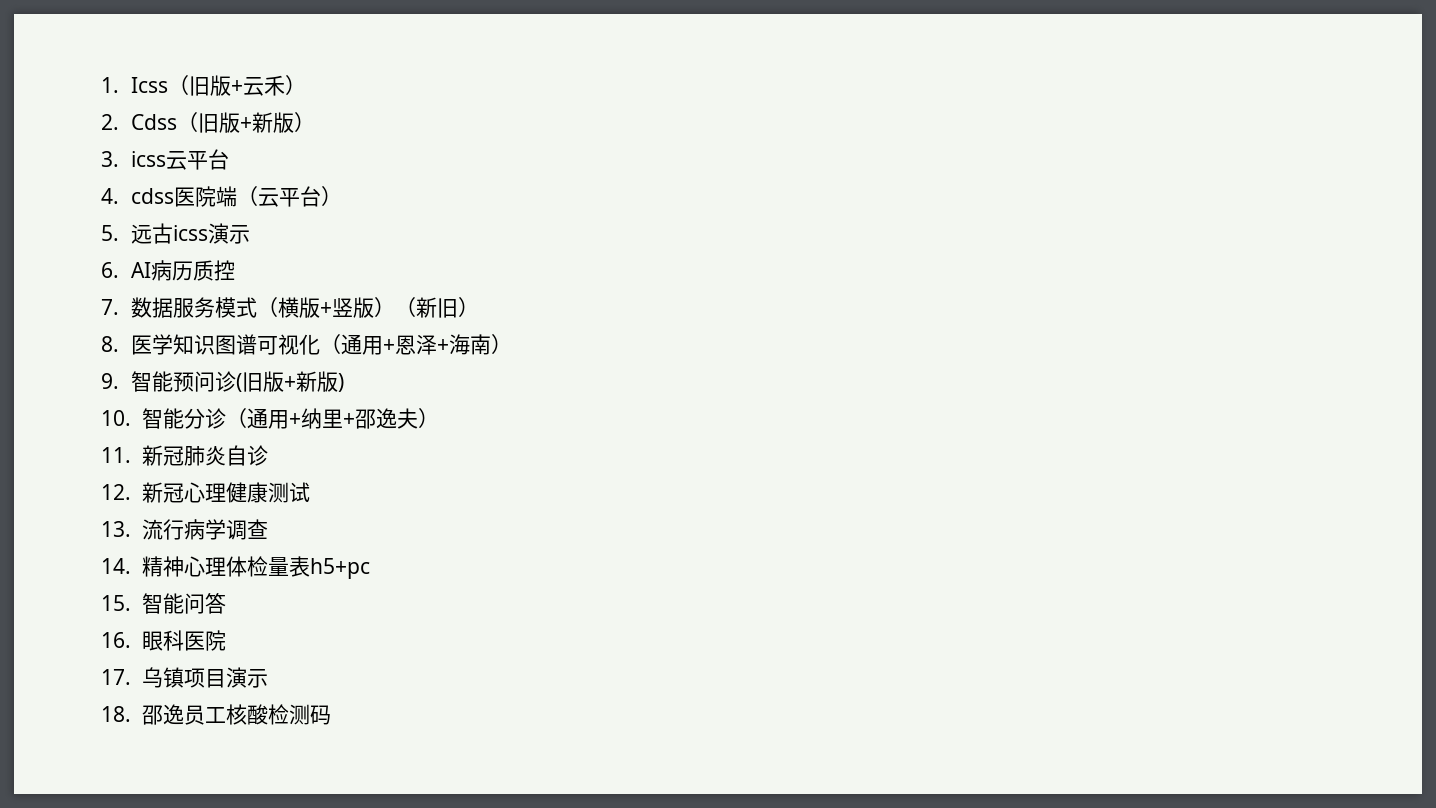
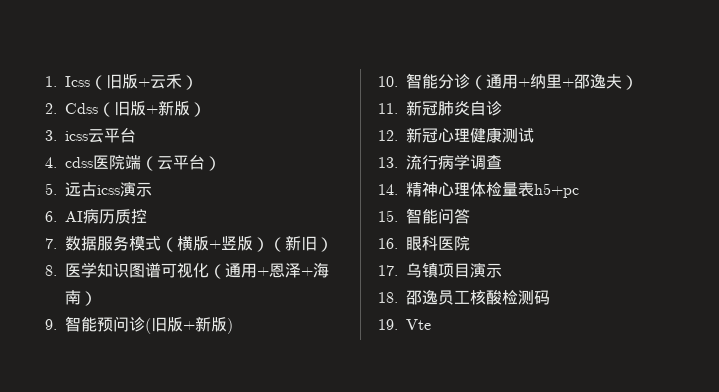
(331, 715) none -> [378,319,431,330] // 19. Vte

